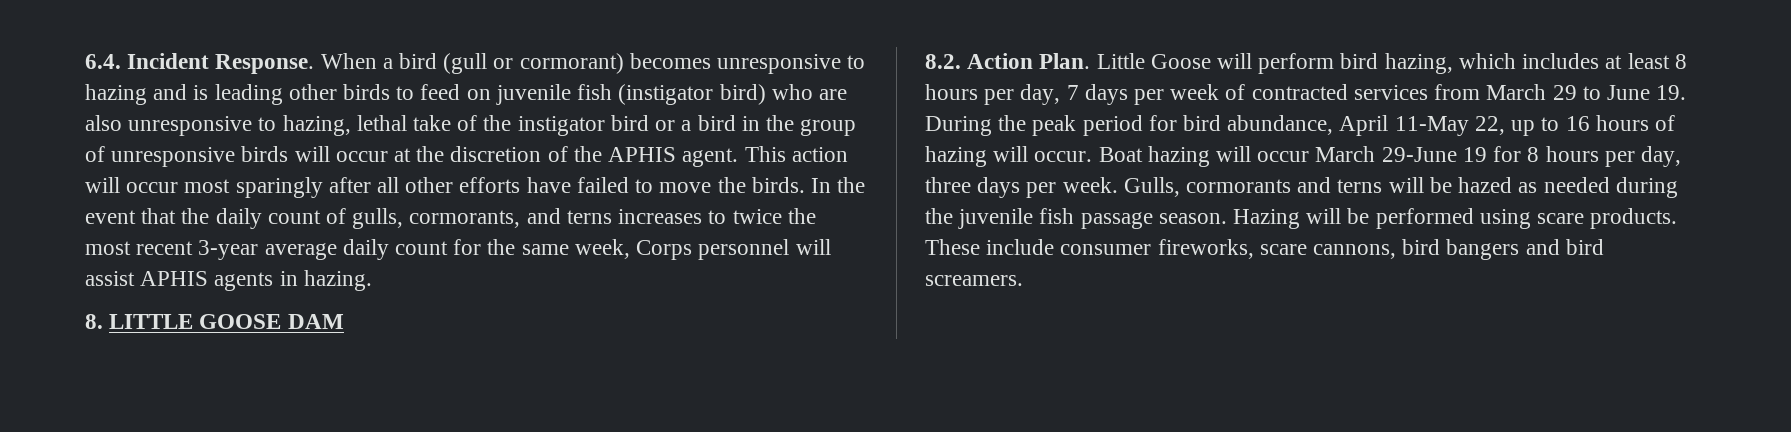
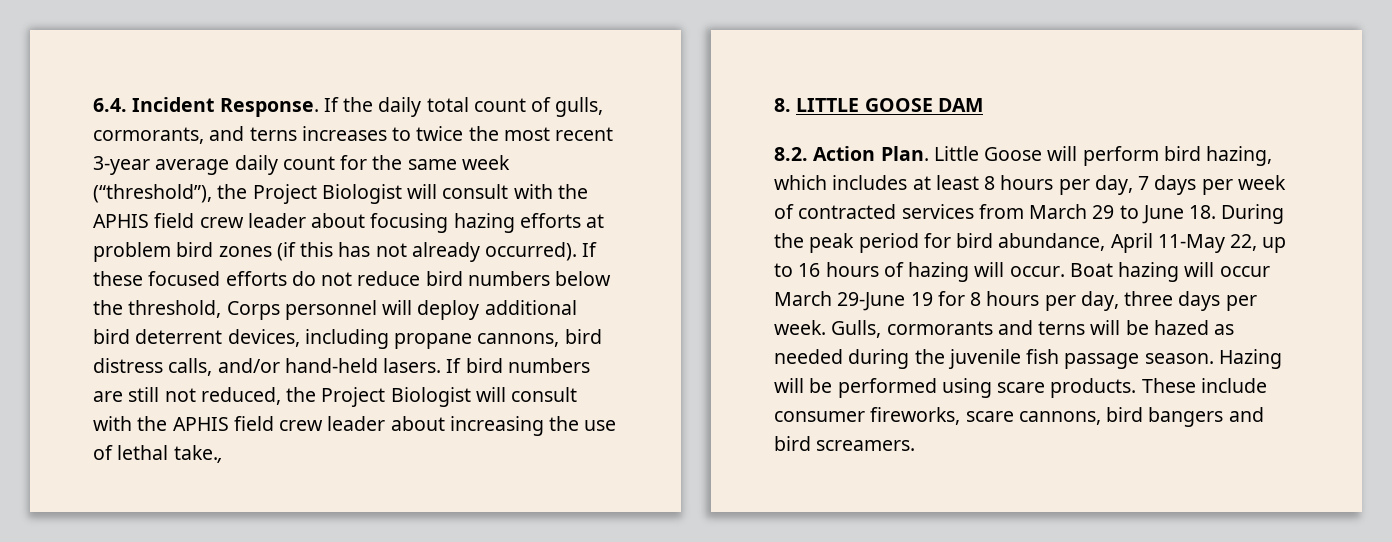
[320,53,866,74] [85,84,847,105] [85,115,857,136] [85,146,848,167] [85,177,866,198] [85,208,177,224] When a bird (gull or cormorant) becomes unresponsive to hazing and is leading other birds to feed on juvenile fish (instigator bird) who are also unresponsive to hazing, lethal take of the instigator bird or a bird in the group of unresponsive birds will occur at the discretion of the APHIS agent. This action will occur most sparingly after all other efforts have failed to move the birds. In the event that -> [323,97,339,112] If
(262, 218) none -> [426,97,469,112] total
[574,239,831,260] [85,270,372,291] week, Corps personnel will assist APHIS agents in hazing. -> [461,155,510,170] [93,184,588,204] [93,213,605,233] [93,242,598,262] [93,271,612,286] [93,300,577,320] [93,329,602,349] [93,358,590,376] [93,387,578,407] [93,416,617,436] [93,445,223,463] week (“threshold”), the Project Biologist will consult with the APHIS field crew leader about focusing hazing efforts at problem bird zones (if this has not already occurred). If these focused efforts do not reduce bird numbers below the threshold, Corps personnel will deploy additional bird deterrent devices, including propane cannons, bird distress calls, and/or hand-held lasers. If bird numbers are still not reduced, the Project Biologist will consult with the APHIS field crew leader about increasing the use of lethal take.,
[1656,85,1687,100] 19. -> [1189,205,1217,219] 18.

